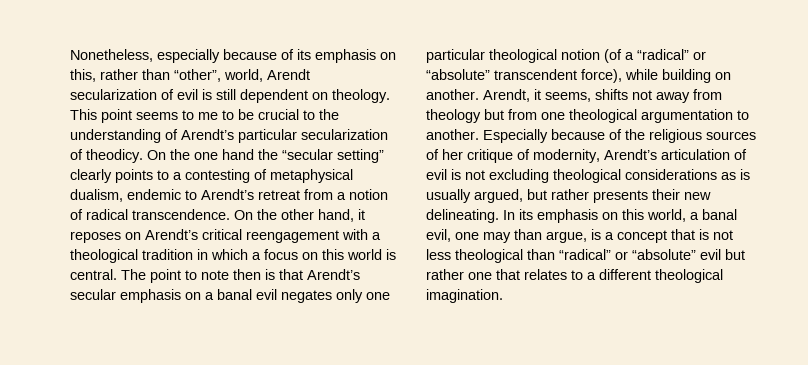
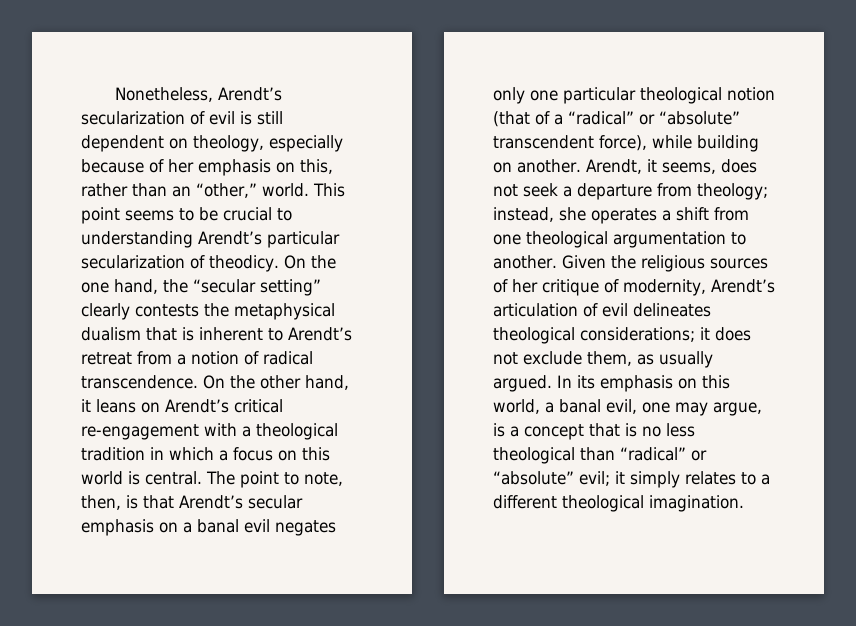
[157,49,396,63] [70,69,310,82] especially because of its emphasis on this, rather than “other”, world, Arendt -> [218,87,283,101] Arendt’s
[332,89,390,103] theology. -> [193,135,343,152] [81,159,333,176] [81,183,309,198] theology, especially because of her emphasis on this, rather than an “other,” world.
[198,110,234,120] me to -> (194, 214) none
[319,109,339,120] [70,129,178,143] the understanding of -> [81,231,193,248] understanding
[222,149,254,160] hand -> [114,279,158,294] hand,
[115,169,353,183] [70,189,181,202] points to a contesting of metaphysical dualism, endemic -> [135,303,335,320] [81,327,263,341] contests the metaphysical dualism that is inherent
[70,231,121,243] reposes -> [96,399,136,413] leans
[246,230,339,243] reengagement -> [81,424,199,440] re-engagement
[201,269,261,280] note then -> [304,472,343,486] [81,495,121,510] note, then,
[604,49,622,63] (of -> [493,111,550,127] (that of
[595,89,722,103] [426,109,504,123] shifts not away from theology but -> [720,159,757,173] [493,183,768,200] [493,207,709,224] does not seek a departure from theology; instead, she operates a shift
[483,129,622,143] Especially because of -> [561,255,606,269] Given
[451,169,750,183] [426,189,711,203] [426,209,499,223] is not excluding theological considerations as is usually argued, but rather presents their new delineating. -> [633,303,711,317] [493,327,751,344] [493,351,713,368] [493,375,552,392] delineates theological considerations; it does not exclude them, as usually argued.
[514,229,542,240] than -> (708, 409) none
[713,230,733,240] not -> [642,426,661,437] no
[700,249,745,260] [426,269,520,280] evil but rather one that -> [579,471,680,488] evil; it simply

